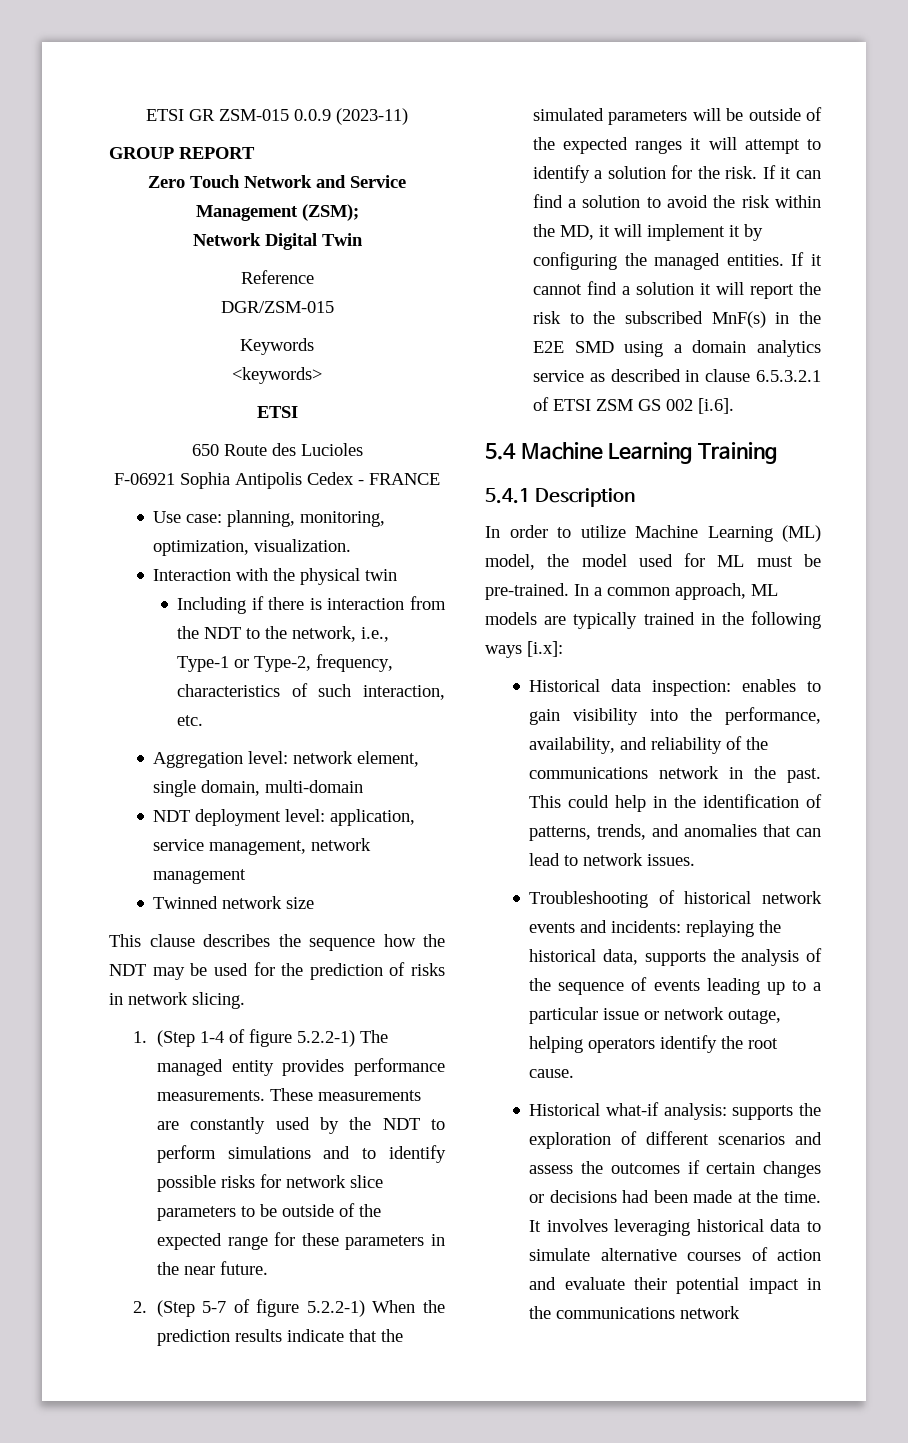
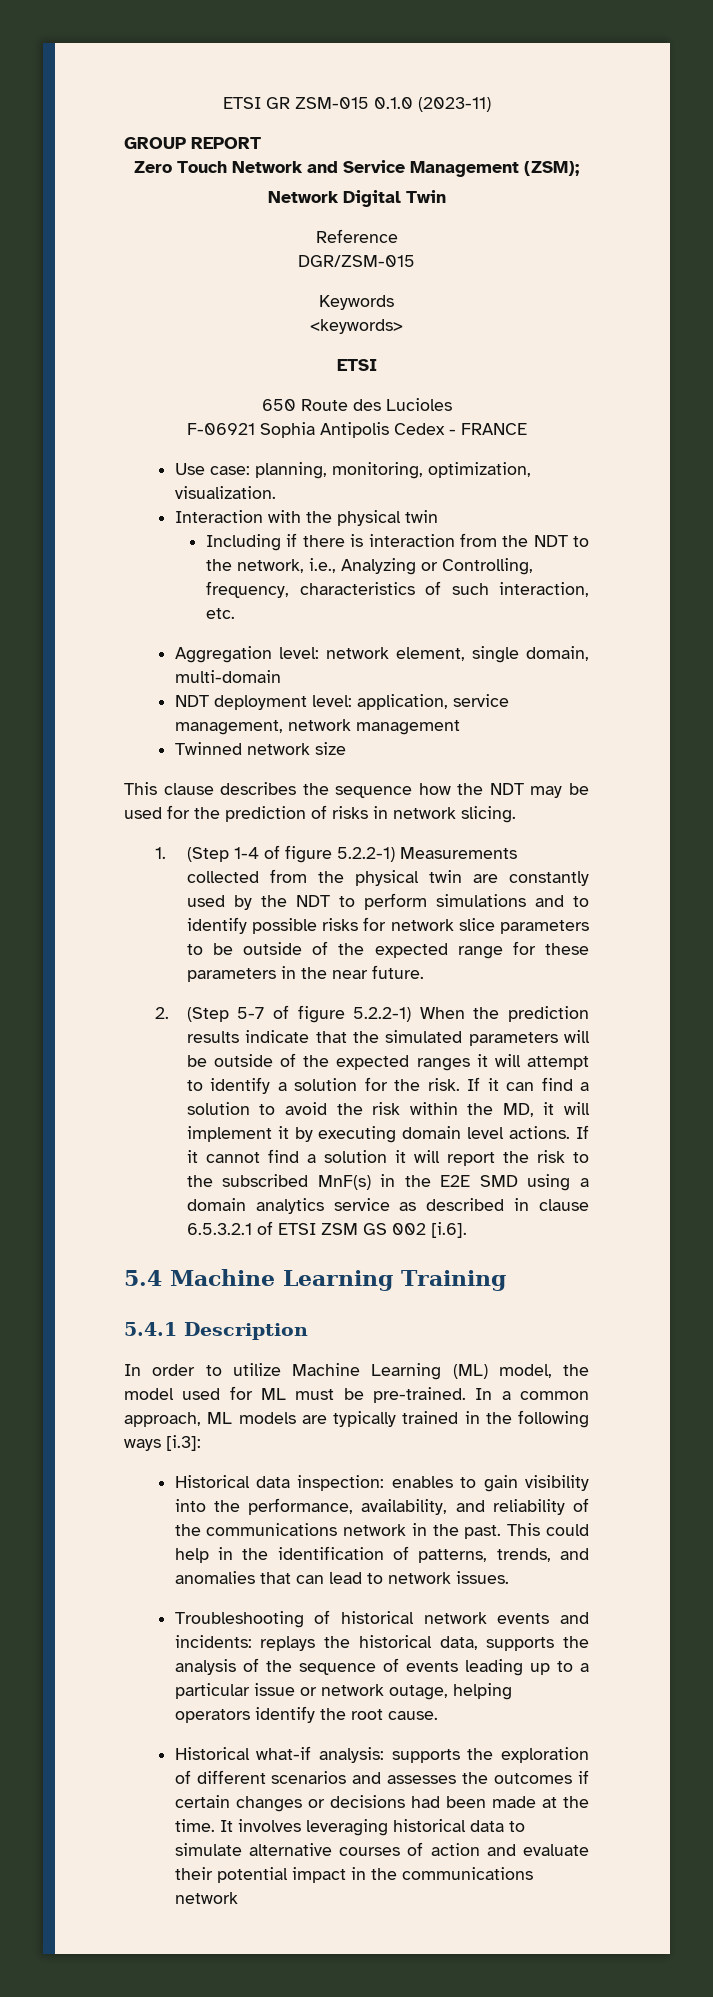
[294,109,331,121] 0.0.9 -> [373,97,413,109] 0.1.0
[177,656,312,672] Type-1 or Type-2, -> [341,558,534,575] Analyzing or Controlling,
[359,1030,388,1043] [156,1058,445,1076] [156,1088,421,1101] The managed entity provides performance measurements. These measurements -> [399,847,517,859] [186,869,462,886] Measurements collected from the physical twin
[532,252,784,270] configuring the managed entities. -> [318,1126,571,1143] executing domain level actions.
[527,641,563,657] [i.x]: -> [166,1435,201,1451] [i.3]:
[686,920,755,937] replaying -> [260,1636,316,1651] replays
[529,1165,574,1174] assess -> [387,1775,457,1784] assesses

